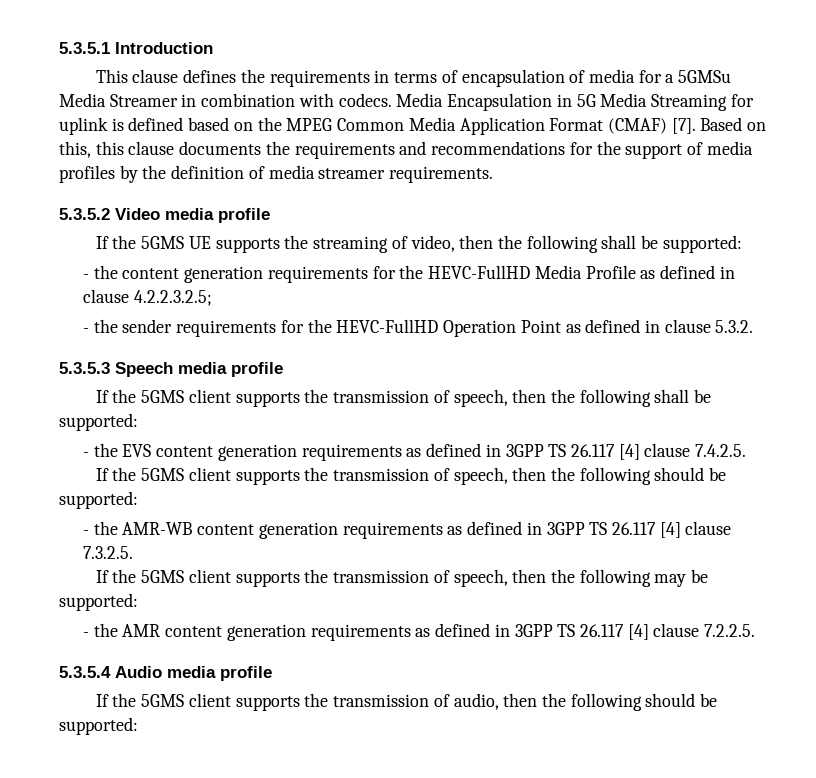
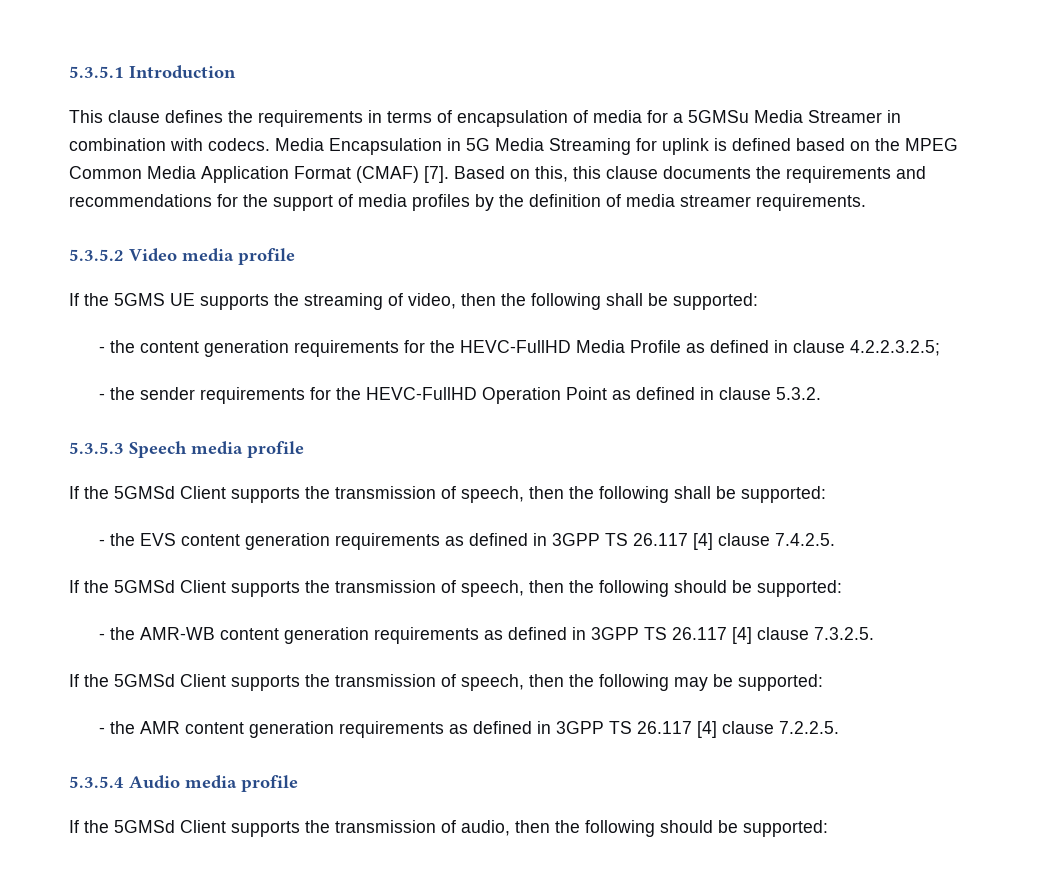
[141,389,231,403] 5GMS client -> [114,486,226,499] 5GMSd Client
[141,467,231,481] 5GMS client -> [114,580,226,593] 5GMSd Client
[141,569,231,583] 5GMS client -> [114,674,226,687] 5GMSd Client
[141,693,231,707] 5GMS client -> [114,820,226,833] 5GMSd Client

